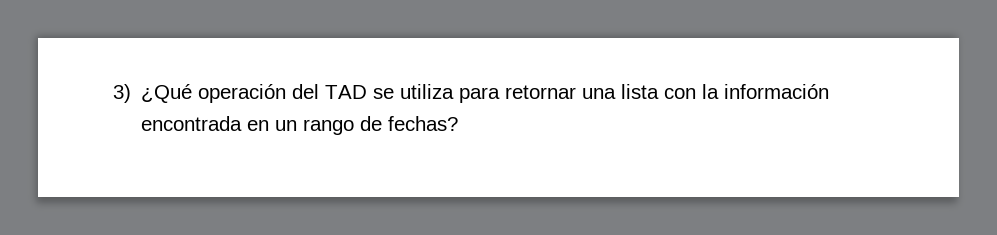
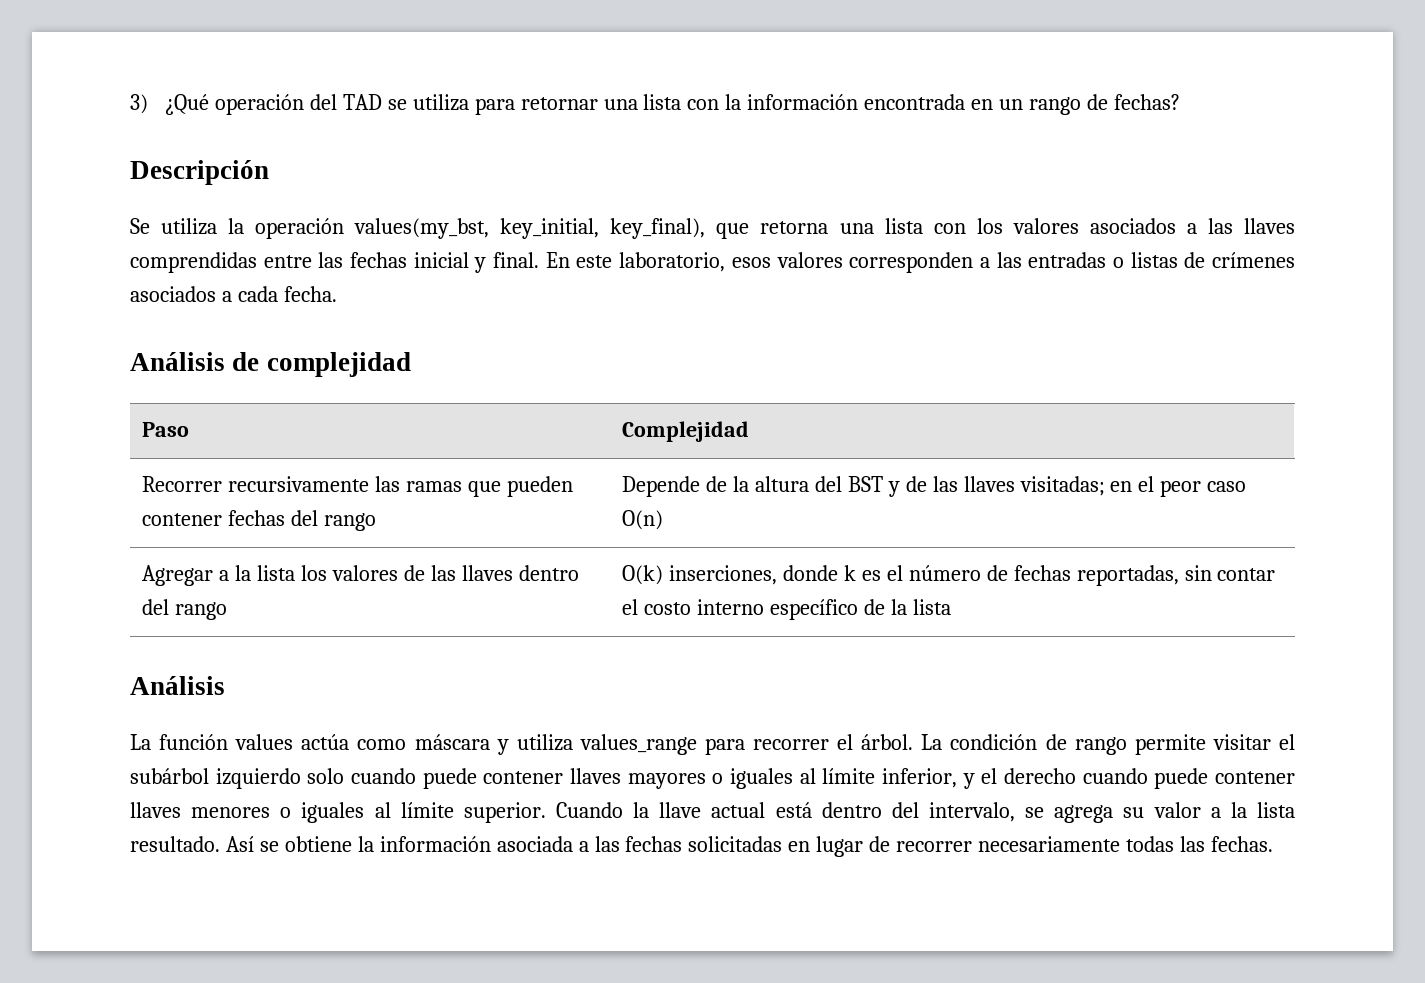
(459, 123) none -> [130,160,269,185] [130,218,1295,239] [130,252,1296,273] [130,286,337,302] [130,352,411,377] [142,422,190,437] [622,421,750,442] [142,476,573,497] [142,510,376,531] [622,476,1247,497] [622,510,664,530] [142,565,579,586] [142,599,228,620] [622,565,1276,586] [622,599,951,620] [130,676,225,695] [130,734,1296,755] [130,768,1295,789] [130,802,1295,823] [130,836,1273,857] // Descripción // Se utiliza la operación values(my_bst, key_initial, key_final), que retorna una lista con los valores asociados a las llaves comprendidas entre las fechas inicial y final. En este laboratorio, esos valores corresponden a las entradas o listas de crímenes asociados a cada fecha. // Análisis de complejidad // Paso | Complejidad // Recorrer recursivamente las ramas que pueden contener fechas del rango | Depende de la altura del BST y de las llaves visitadas; en el peor caso O(n) // Agregar a la lista los valores de las llaves dentro del rango | O(k) inserciones, donde k es el número de fechas reportadas, sin contar el costo interno específico de la lista // Análisis // La función values actúa como máscara y utiliza values_range para recorrer el árbol. La condición de rango permite visitar el subárbol izquierdo solo cuando puede contener llaves mayores o iguales al límite inferior, y el derecho cuando puede contener llaves menores o iguales al límite superior. Cuando la llave actual está dentro del intervalo, se agrega su valor a la lista resultado. Así se obtiene la información asociada a las fechas solicitadas en lugar de recorrer necesariamente todas las fechas.

